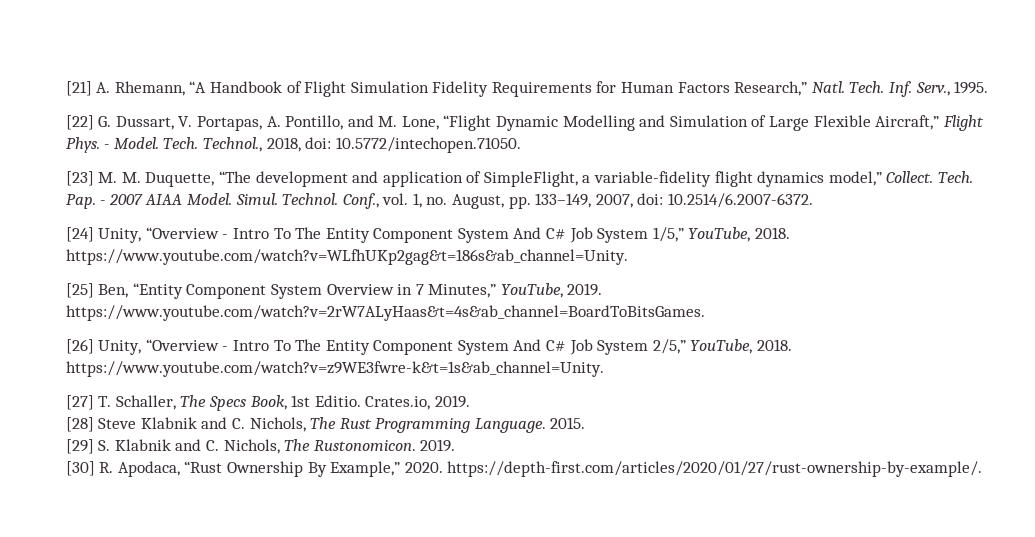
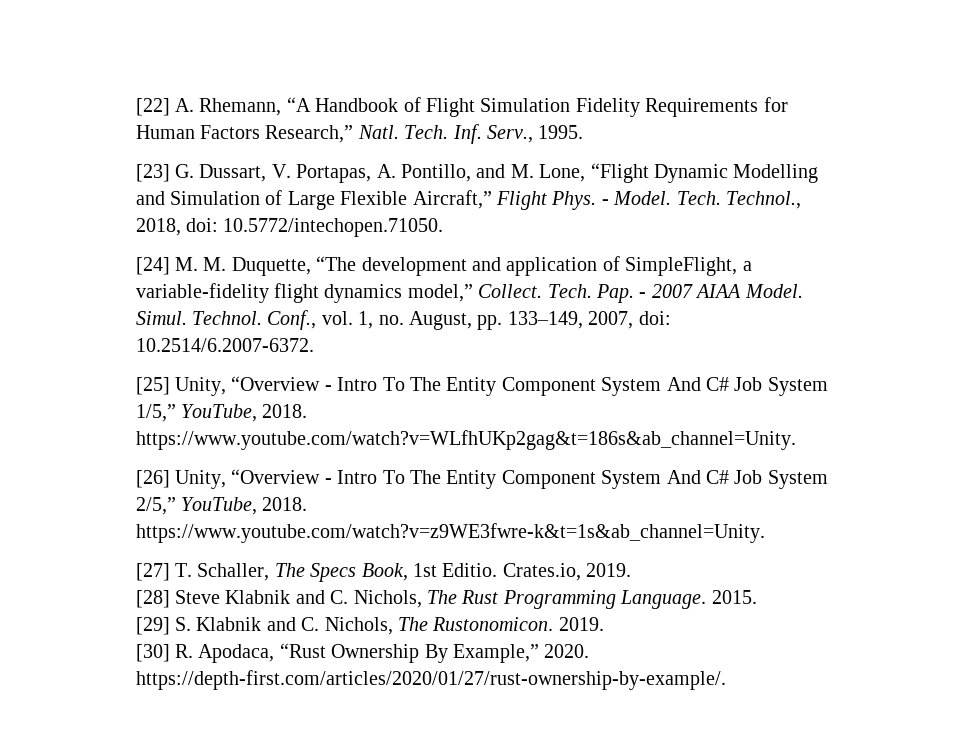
[65,81,92,96] [21] -> [135,98,170,116] [22]
[65,115,94,130] [22] -> [135,164,170,182] [23]
[65,171,94,186] [23] -> [135,257,170,275] [24]
[65,227,94,242] [24] -> [135,377,170,395] [25]
[65,283,603,299] [65,305,705,321] // [25] Ben, “Entity Component System Overview in 7 Minutes,” YouTube, 2019. https://www.youtube.com/watch?v=2rW7ALyHaas&t=4s&ab_channel=BoardToBitsGames. -> (796, 440) none

